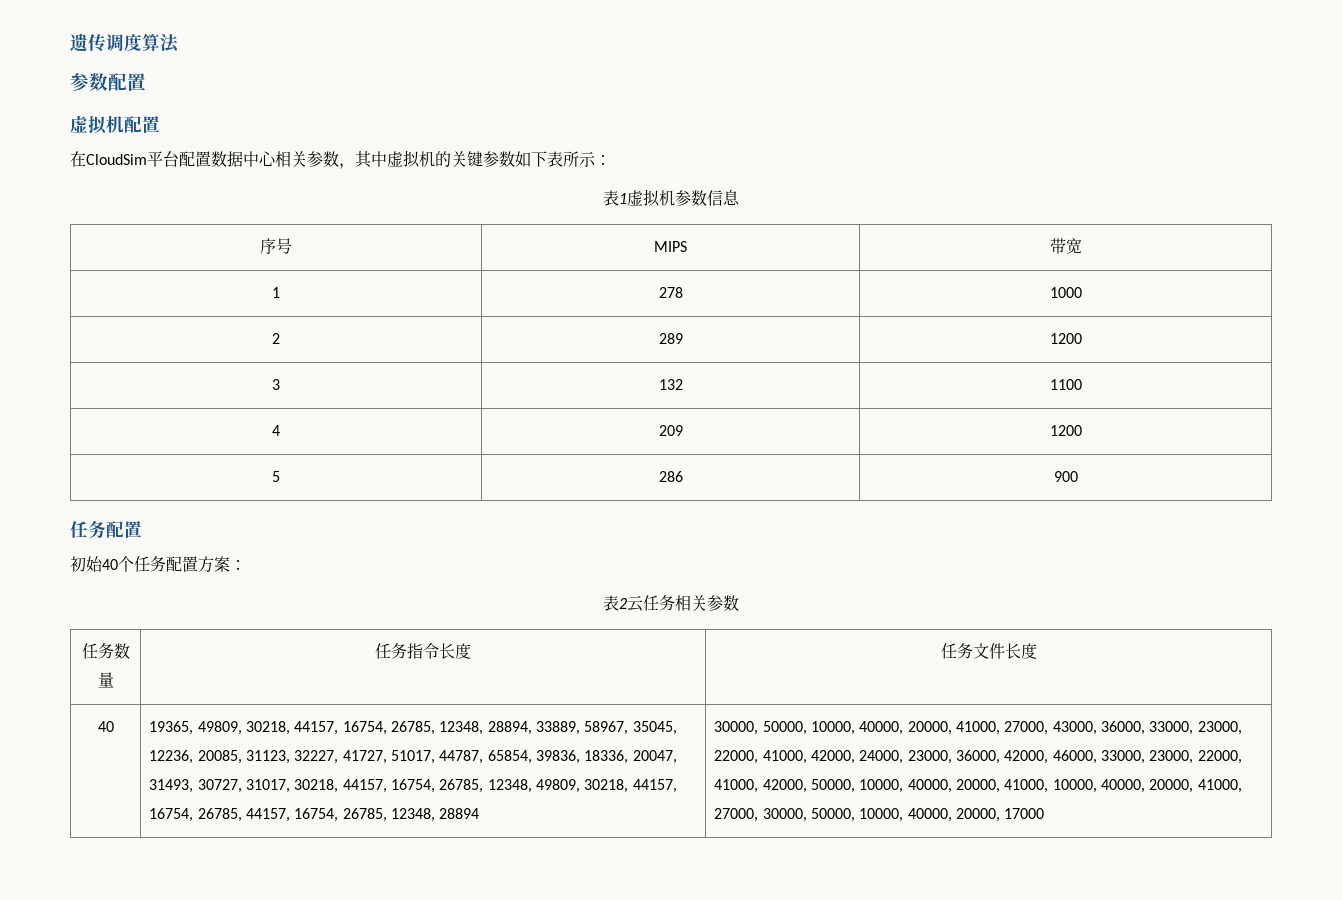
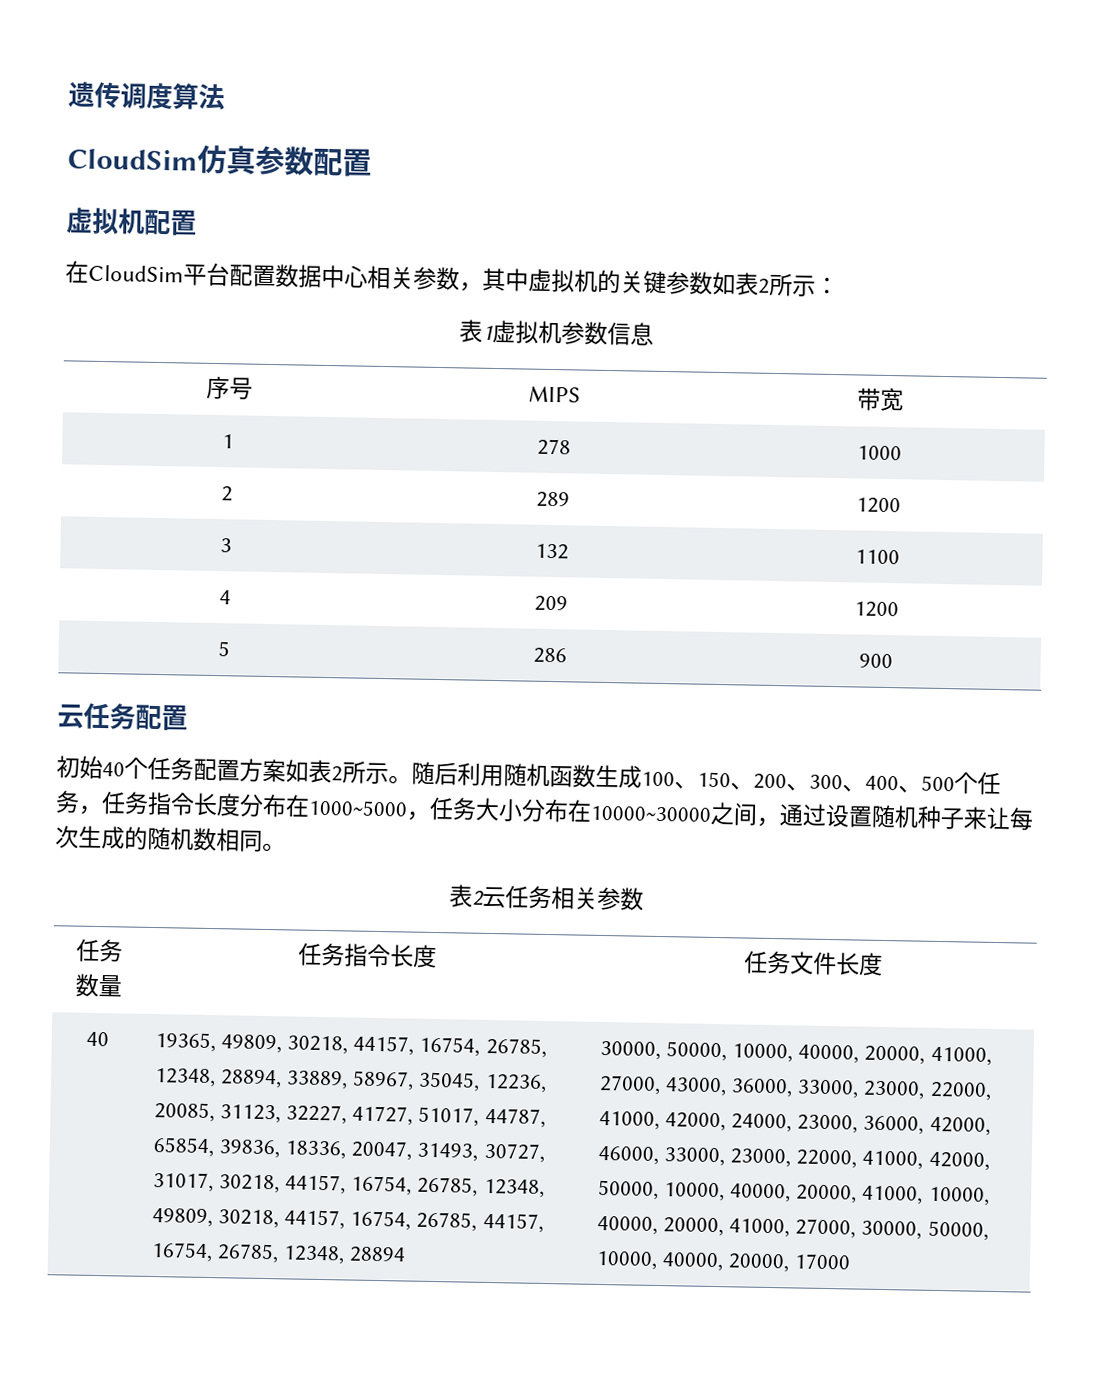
(179, 43) none -> [67,144,256,175] CloudSim仿真
[531,151,563,167] 下表 -> [735,272,770,296] 表2
(1078, 476) none -> [57,704,84,729] 云
[230,560,246,570] ： -> [285,759,1001,796] [55,790,1034,831] [55,825,286,852] 如表2所示。随后利用随机函数生成100、150、200、300、400、500个任务，任务指令长度分布在1000~5000，任务大小分布在10000~30000之间，通过设置随机种子来让每次生成的随机数相同。

